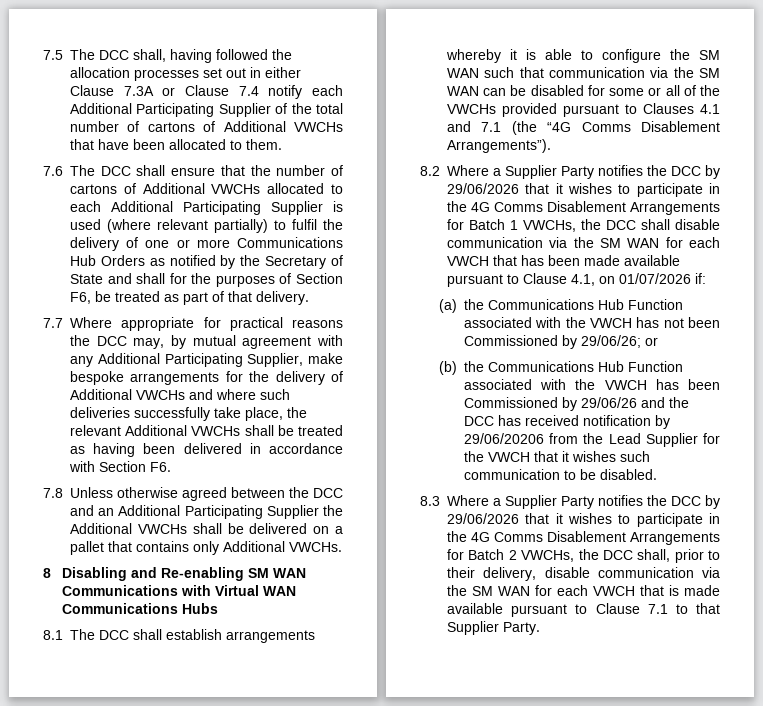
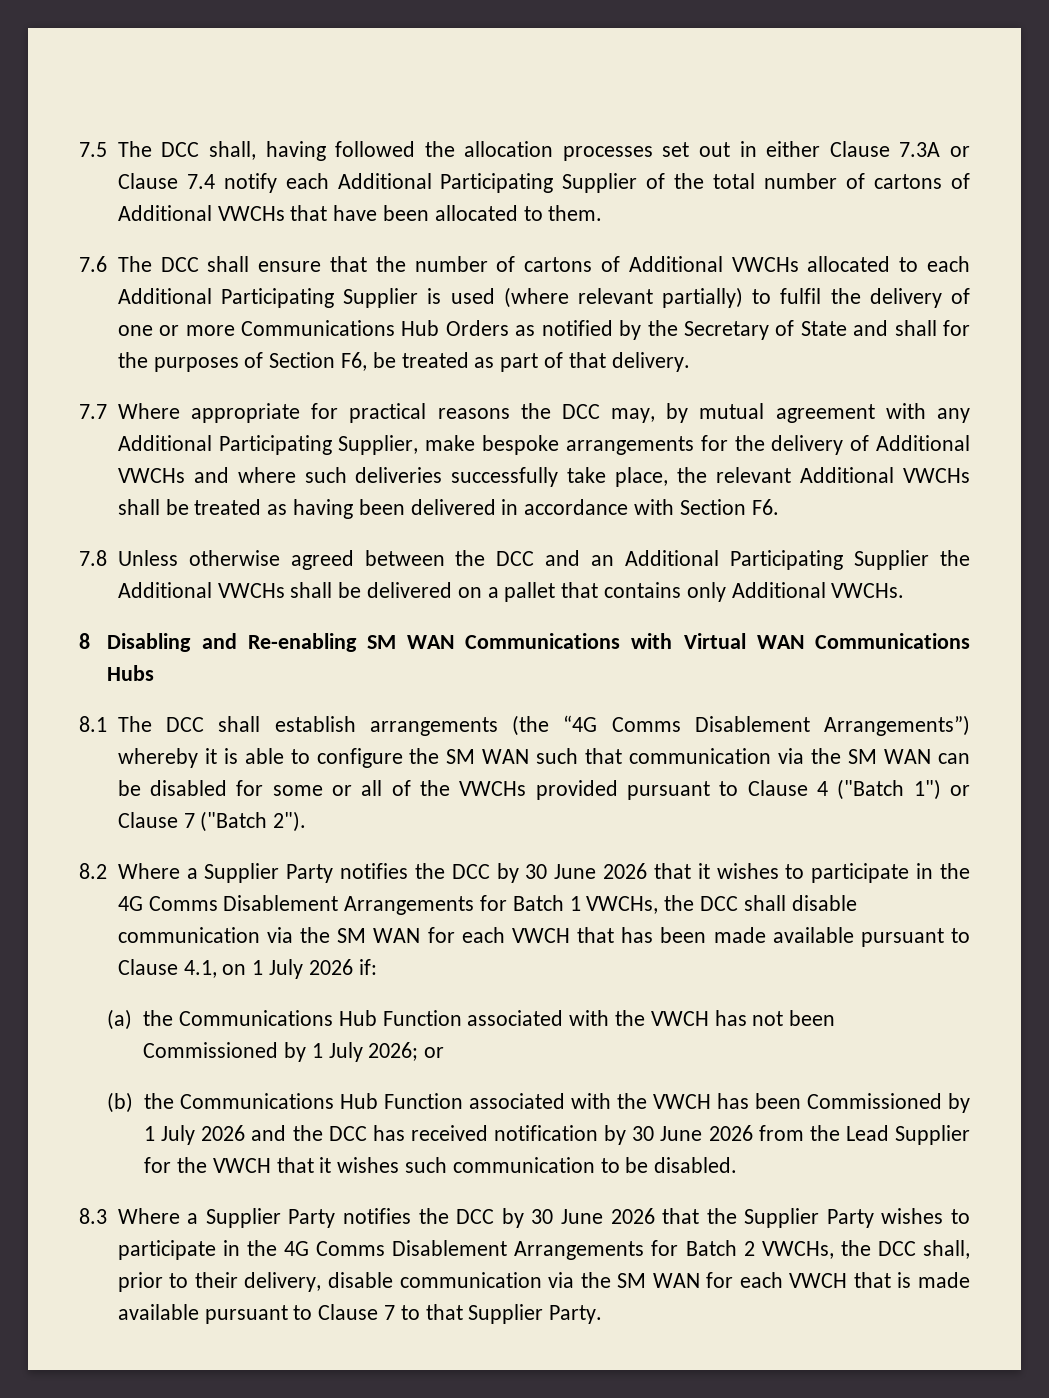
(315, 636) none -> [512,715,970,736] (the “4G Comms Disablement Arrangements”)
[643,103,720,114] [447,121,720,135] [447,139,551,153] Clauses 4.1 and 7.1 (the “4G Comms Disablement Arrangements”). -> [747,779,970,800] [117,811,307,832] Clause 4 ("Batch 1") or Clause 7 ("Batch 2").
[447,183,519,194] 29/06/2026 -> [525,863,648,879] 30 June 2026
[619,273,691,284] 01/07/2026 -> [252,959,353,979] 1 July 2026
[581,335,642,348] 29/06/26; -> [311,1042,419,1062] 1 July 2026;
[581,397,638,408] 29/06/26 -> [144,1125,246,1145] 1 July 2026
[464,433,545,444] 29/06/20206 -> [632,1125,753,1141] 30 June 2026
[447,513,563,524] 29/06/2026 that it -> [531,1208,874,1228] 30 June 2026 that the Supplier Party
[647,604,668,614] 7.1 -> [383,1305,395,1320] 7

